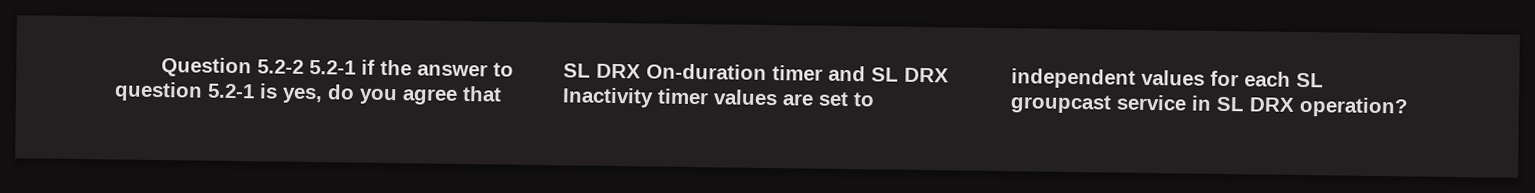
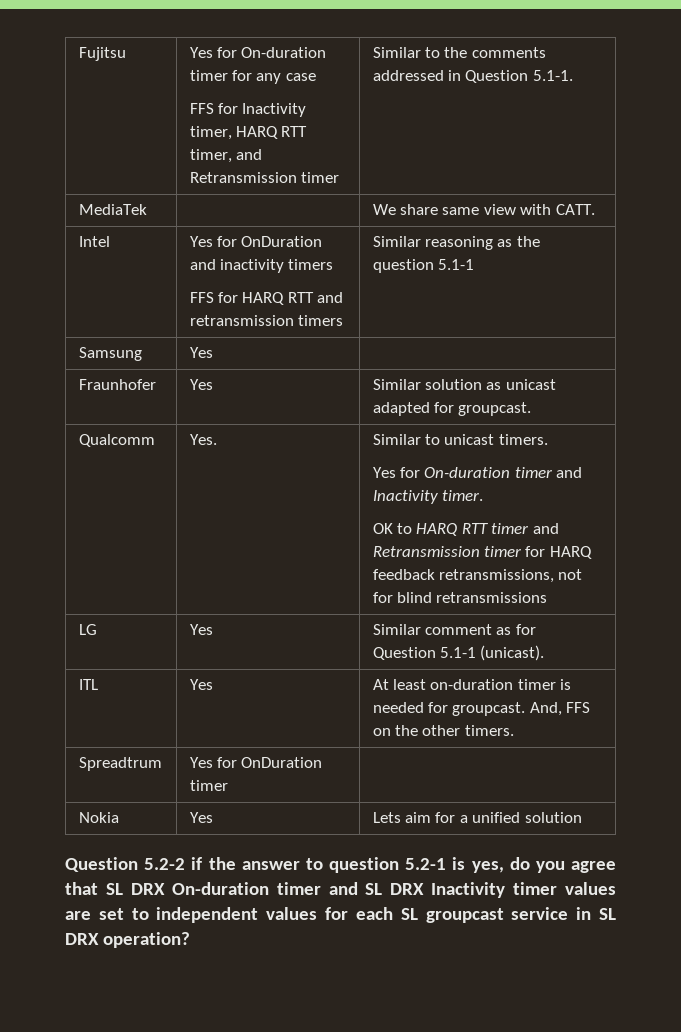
(160, 67) none -> [78,47,126,61] [189,47,327,58] [189,70,316,84] [189,103,307,117] [189,126,308,140] [189,149,263,163] [189,172,340,183] [372,47,546,58] [372,70,573,83] [78,204,147,215] [372,204,595,215] [78,236,110,247] [189,236,323,247] [189,259,334,273] [189,292,344,305] [189,315,344,326] [372,236,540,250] [372,259,475,273] [78,347,142,361] [189,347,213,358] [78,379,156,390] [189,379,213,390] [372,379,556,390] [372,402,532,416] [78,434,155,447] [189,434,217,445] [372,434,548,445] [372,467,583,478] [372,490,484,504] [372,523,559,536] [372,546,592,559] [372,569,583,583] [372,592,548,603] [78,624,97,635] [189,624,213,635] [372,624,536,635] [372,645,545,661] [78,679,98,690] [189,679,213,690] [372,679,572,690] [372,702,591,716] [372,725,514,736] [78,757,162,771] [189,757,323,768] [189,780,228,791] [78,812,119,823] [189,812,213,823] [372,812,582,823] Fujitsu | Yes for On-duration timer for any case // FFS for Inactivity timer, HARQ RTT timer, and Retransmission timer | Similar to the comments addressed in Question 5.1-1. // MediaTek | | We share same view with CATT. // Intel | Yes for OnDuration and inactivity timers // FFS for HARQ RTT and retransmission timers | Similar reasoning as the question 5.1-1 // Samsung | Yes | // Fraunhofer | Yes | Similar solution as unicast adapted for groupcast. // Qualcomm | Yes. | Similar to unicast timers. // Yes for On-duration timer and Inactivity timer. // OK to HARQ RTT timer and Retransmission timer for HARQ feedback retransmissions, not for blind retransmissions // LG | Yes | Similar comment as for Question 5.1-1 (unicast). // ITL | Yes | At least on-duration timer is needed for groupcast. And, FFS on the other timers. // Spreadtrum | Yes for OnDuration timer | // Nokia | Yes | Lets aim for a unified solution //
[308,59,356,75] 5.2-1 -> (186, 864) none

